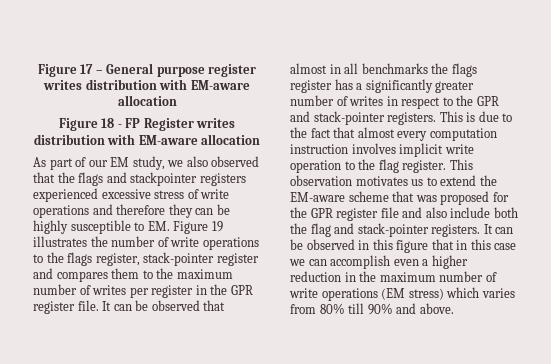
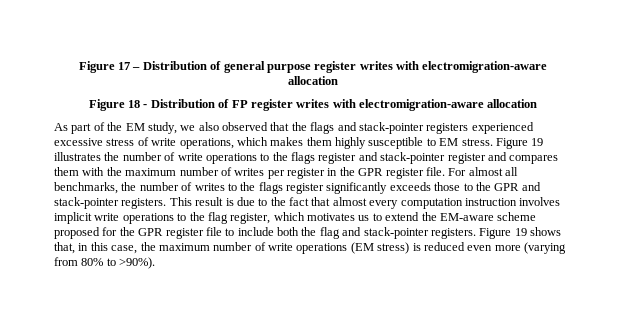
[106,63,257,77] [43,79,250,90] [117,95,177,106] [58,118,236,131] [33,134,198,145] General purpose register writes distribution with EM-aware allocation // Figure 18 - FP Register writes distribution with EM-aware -> [142,61,548,73] [288,76,338,85] [88,99,484,111] Distribution of general purpose register writes with electromigration-aware allocation // Figure 18 - Distribution of FP register writes with electromigration-aware
[88,160,108,167] our -> [107,122,123,131] the
[130,172,198,186] stackpointer -> [358,122,424,134] stack-pointer
[33,204,230,218] operations and therefore they can be -> [179,137,332,149] operations, which makes them
[147,221,170,231] EM. -> [439,138,493,146] EM stress.
[95,253,140,266] register, -> [318,152,378,164] register and
[142,270,153,279] to -> [82,167,105,176] with
[102,300,226,311] [290,63,477,77] [290,79,475,93] [290,95,441,109] It can be observed that almost in all benchmarks the flags register has a significantly greater number of writes in respect -> [448,167,518,176] [54,182,461,194] For almost all benchmarks, the number of writes to the flags register significantly exceeds those
(463, 116) none -> [195,197,224,206] result
[290,160,341,173] operation -> [122,213,174,224] operations
[402,159,473,173] [290,175,352,186] register. This observation -> [230,212,305,224] register, which
[392,191,437,202] that was -> (537, 216) none
[402,207,447,218] and also -> [225,228,235,236] to
[483,224,514,234] [290,239,517,253] [289,255,468,269] [290,271,356,282] It can be observed in this figure that in this case we can accomplish even a higher reduction in -> [479,227,561,239] [54,242,138,254] Figure 19 shows that, in this case,
[446,287,515,298] [290,303,454,315] which varies from 80% till 90% and above. -> [412,242,566,254] [54,257,156,269] is reduced even more (varying from 80% to >90%).

